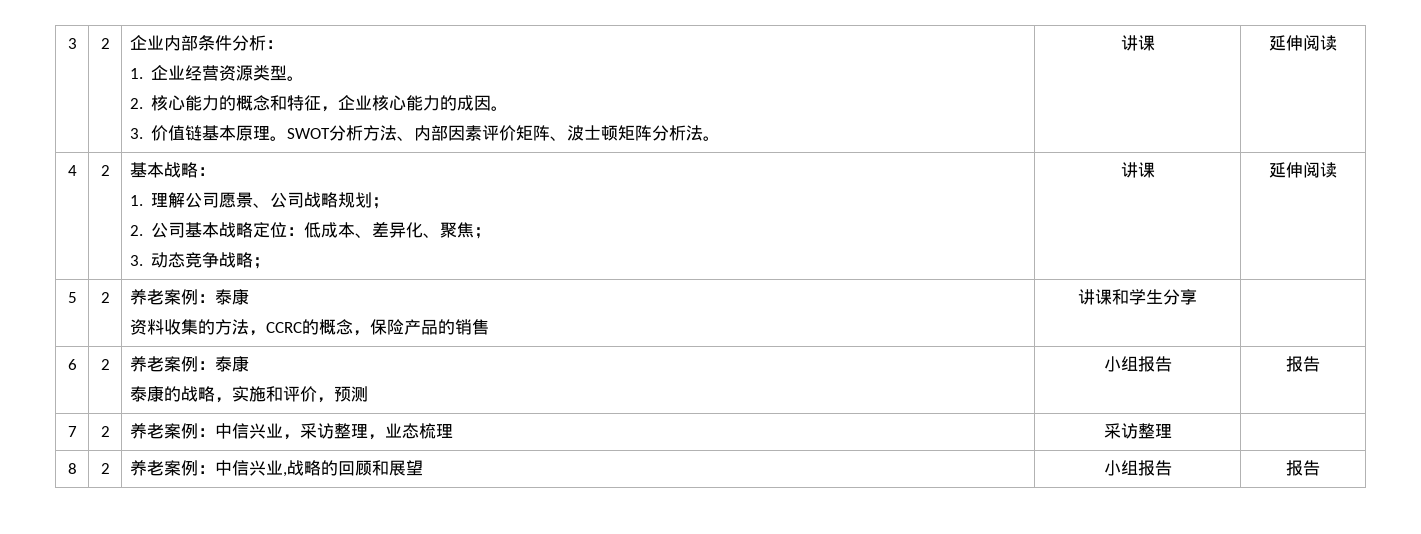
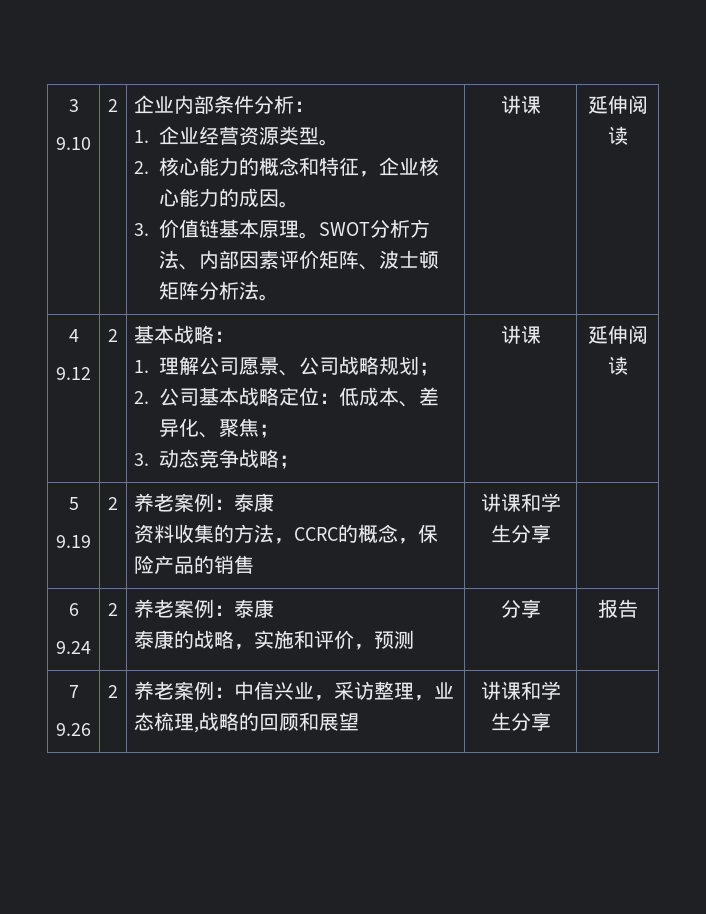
(77, 43) none -> [56,137,91,150] // 9.10
(77, 170) none -> [56,367,91,380] // 9.12
(77, 297) none -> [56,535,91,548] // 9.19
(77, 364) none -> [56,641,91,654] // 9.24
[1103,356,1172,372] 小组报告 -> [500,599,541,618] 分享
(77, 431) none -> [56,723,91,736] // 9.26
[1103,423,1172,439] [67,463,77,474] [100,463,110,474] [129,460,283,476] | 采访整理 | // 8 | 2 | 养老案例：中信兴业 -> (195, 722) none
[1103,460,1172,476] [1286,460,1320,476] 小组报告 | 报告 -> [480,681,561,700] [490,712,551,731] 讲课和学生分享 |

